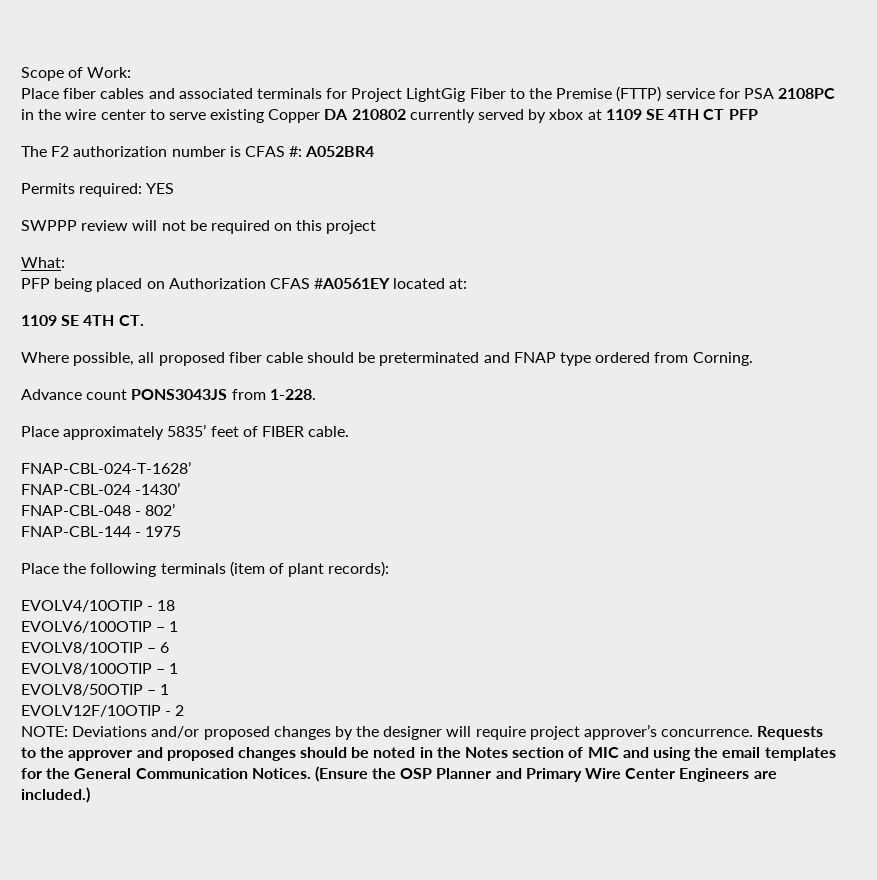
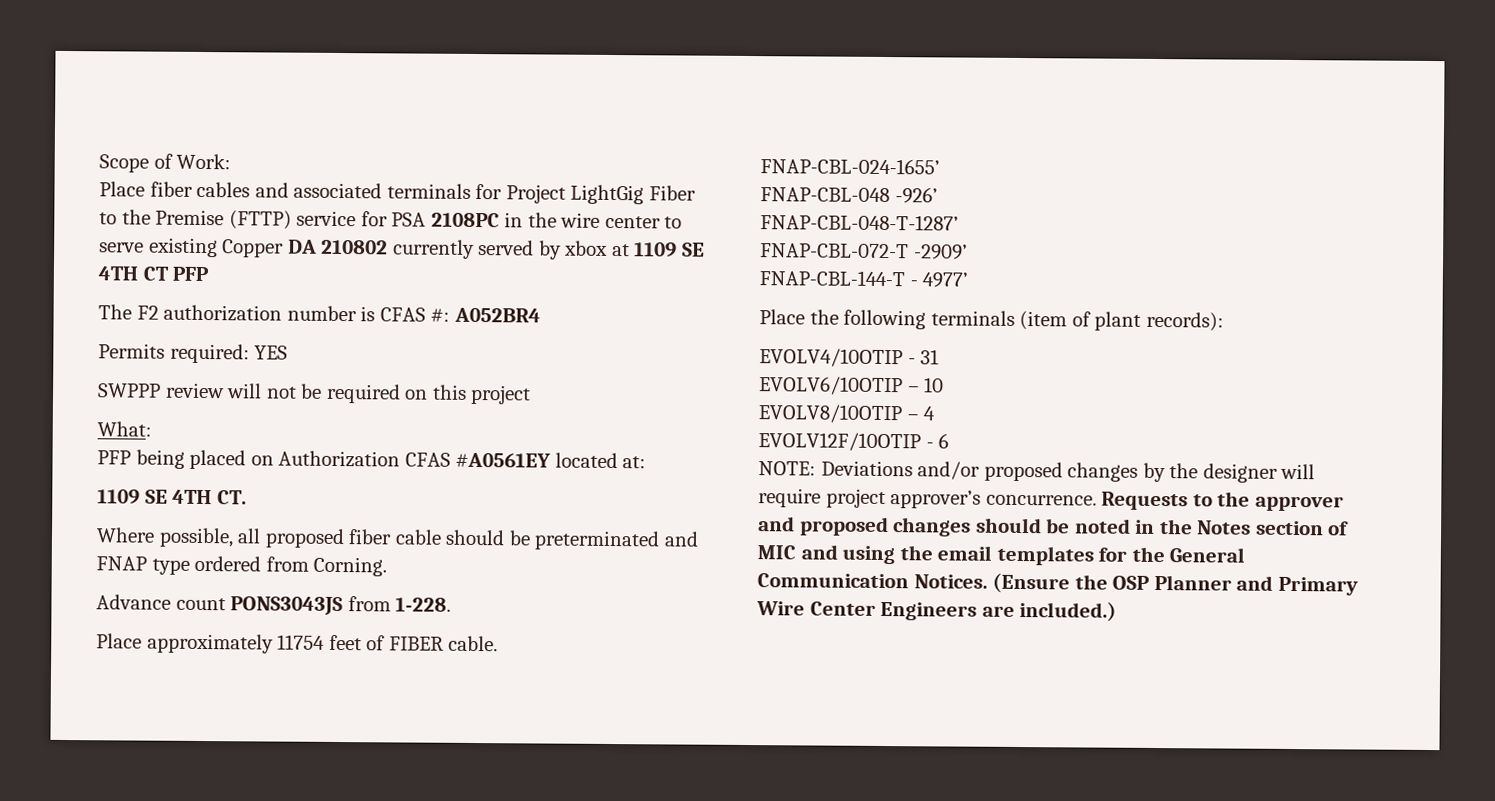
[167,424,207,437] 5835’ -> [277,634,326,650] 11754
[21,461,191,474] [21,482,181,495] [21,503,176,516] [21,526,182,537] FNAP-CBL-024-T-1628’ // FNAP-CBL-024 -1430’ // FNAP-CBL-048 - 802’ // FNAP-CBL-144 - 1975 -> [760,158,940,175] [760,187,938,204] [760,214,959,231] [760,243,968,260] [759,270,969,288] FNAP-CBL-024-1655’ // FNAP-CBL-048 -926’ // FNAP-CBL-048-T-1287’ // FNAP-CBL-072-T -2909’ // FNAP-CBL-144-T - 4977’
[157,600,176,611] [21,621,179,633] [21,642,170,654] [21,663,179,675] [21,684,170,696] 18 // EVOLV6/100OTIP – 1 // EVOLV8/10OTIP – 6 // EVOLV8/100OTIP – 1 // EVOLV8/50OTIP – 1 -> [920,349,940,365] [759,376,945,396] [758,404,936,424] 31 // EVOLV6/10OTIP – 10 // EVOLV8/10OTIP – 4
[175,705,185,716] 2 -> [938,433,950,449] 6

